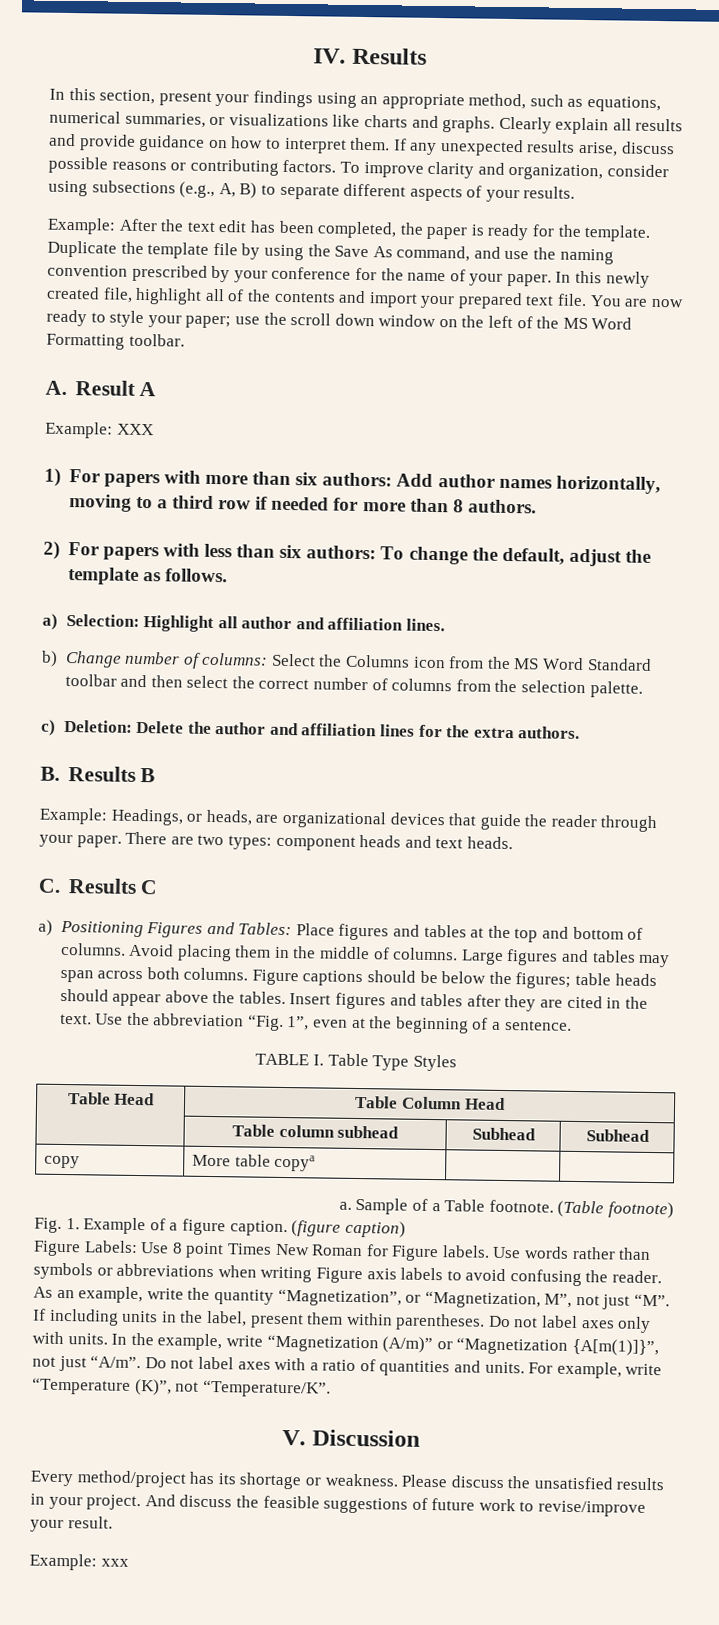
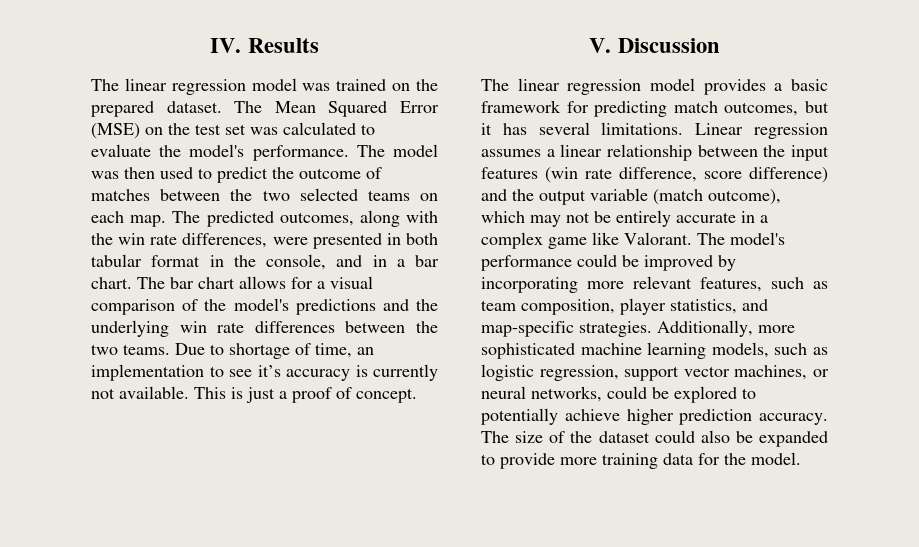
[49,87,662,113] [49,110,684,135] [49,133,675,157] [48,156,669,181] [48,180,576,203] [47,217,652,242] [47,240,614,265] [47,264,650,288] [46,286,684,310] [46,309,633,330] [46,333,185,350] [45,380,157,397] [45,421,154,439] [44,467,661,495] [68,494,537,514] [43,540,652,567] [67,566,228,585] [42,613,446,633] [41,650,652,671] [64,673,643,698] [41,719,581,739] [40,766,156,783] [39,807,658,833] [39,831,513,851] [38,878,159,895] [38,919,644,943] [60,942,671,968] [59,967,657,989] [59,988,648,1012] [59,1012,572,1034] [255,1053,457,1072] [67,1092,156,1106] [354,1095,506,1111] [231,1124,400,1139] [471,1127,536,1141] [585,1129,650,1142] [44,1155,81,1169] [192,1154,317,1172] [338,1197,674,1219] [34,1217,406,1238] [33,1240,652,1262] [33,1262,663,1287] [33,1286,671,1310] [33,1308,652,1334] [32,1331,659,1357] [32,1355,663,1379] [32,1377,331,1398] [282,1429,420,1447] [30,1470,665,1491] [30,1493,647,1517] [30,1516,113,1533] [29,1553,129,1571] In this section, present your findings using an appropriate method, such as equations, numerical summaries, or visualizations like charts and graphs. Clearly explain all results and provide guidance on how to interpret them. If any unexpected results arise, discuss possible reasons or contributing factors. To improve clarity and organization, consider using subsections (e.g., A, B) to separate different aspects of your results. // Example: After the text edit has been completed, the paper is ready for the template. Duplicate the template file by using the Save As command, and use the naming convention prescribed by your conference for the name of your paper. In this newly created file, highlight all of the contents and import your prepared text file. You are now ready to style your paper; use the scroll down window on the left of the MS Word Formatting toolbar. // A. Result A // Example: XXX // 1) For papers with more than six authors: Add author names horizontally, moving to a third row if needed for more than 8 authors. // 2) For papers with less than six authors: To change the default, adjust the template as follows. // a) Selection: Highlight all author and affiliation lines. // b) Change number of columns: Select the Columns icon from the MS Word Standard toolbar and then select the correct number of columns from the selection palette. // c) Deletion: Delete the author and affiliation lines for the extra authors. // B. Results B // Example: Headings, or heads, are organizational devices that guide the reader through your paper. There are two types: component heads and text heads. // C. Results C // a) Positioning Figures and Tables: Place figures and tables at the top and bottom of columns. Avoid placing them in the middle of columns. Large figures and tables may span across both columns. Figure captions should be below the figures; table heads should appear above the tables. Insert figures and tables after they are cited in the text. Use the abbreviation “Fig. 1”, even at the beginning of a sentence. // TABLE I. Table Type Styles // Table Head | Table Column Head // | Table column subhead | Subhead | Subhead // copy | More table copya | | // a. Sample of a Table footnote. (Table footnote) // Fig. 1. Example of a figure caption. (figure caption) // Figure Labels: Use 8 point Times New Roman for Figure labels. Use words rather than symbols or abbreviations when writing Figure axis labels to avoid confusing the reader. As an example, write the quantity “Magnetization”, or “Magnetization, M”, not just “M”. If including units in the label, present them within parentheses. Do not label axes only with units. In the example, write “Magnetization (A/m)” or “Magnetization {A[m(1)]}”, not just “A/m”. Do not label axes with a ratio of quantities and units. For example, write “Temperature (K)”, not “Temperature/K”. // V. Discussion // Every method/project has its shortage or weakness. Please discuss the unsatisfied results in your project. And discuss the feasible suggestions of future work to revise/improve your result. // Example: xxx -> [91,78,438,95] [91,101,439,117] [91,122,375,139] [91,144,438,161] [91,167,382,183] [91,188,438,201] [91,210,438,227] [91,233,438,249] [91,254,439,270] [91,276,373,289] [91,298,438,315] [91,320,438,337] [91,343,374,359] [91,364,438,381] [91,386,417,403] [589,38,720,53] [481,78,828,95] [481,100,829,117] [481,122,828,139] [481,144,829,161] [481,167,828,183] [481,188,781,205] [481,210,768,227] [481,232,785,249] [481,254,736,271] [481,276,828,293] [481,298,768,315] [481,320,795,337] [481,342,828,359] [481,364,829,381] [481,386,756,403] [481,408,828,425] [481,430,828,447] [481,452,801,469] The linear regression model was trained on the prepared dataset. The Mean Squared Error (MSE) on the test set was calculated to evaluate the model's performance. The model was then used to predict the outcome of matches between the two selected teams on each map. The predicted outcomes, along with the win rate differences, were presented in both tabular format in the console, and in a bar chart. The bar chart allows for a visual comparison of the model's predictions and the underlying win rate differences between the two teams. Due to shortage of time, an implementation to see it’s accuracy is currently not available. This is just a proof of concept. // V. Discussion // The linear regression model provides a basic framework for predicting match outcomes, but it has several limitations. Linear regression assumes a linear relationship between the input features (win rate difference, score difference) and the output variable (match outcome), which may not be entirely accurate in a complex game like Valorant. The model's performance could be improved by incorporating more relevant features, such as team composition, player statistics, and map-specific strategies. Additionally, more sophisticated machine learning models, such as logistic regression, support vector machines, or neural networks, could be explored to potentially achieve higher prediction accuracy. The size of the dataset could also be expanded to provide more training data for the model.

